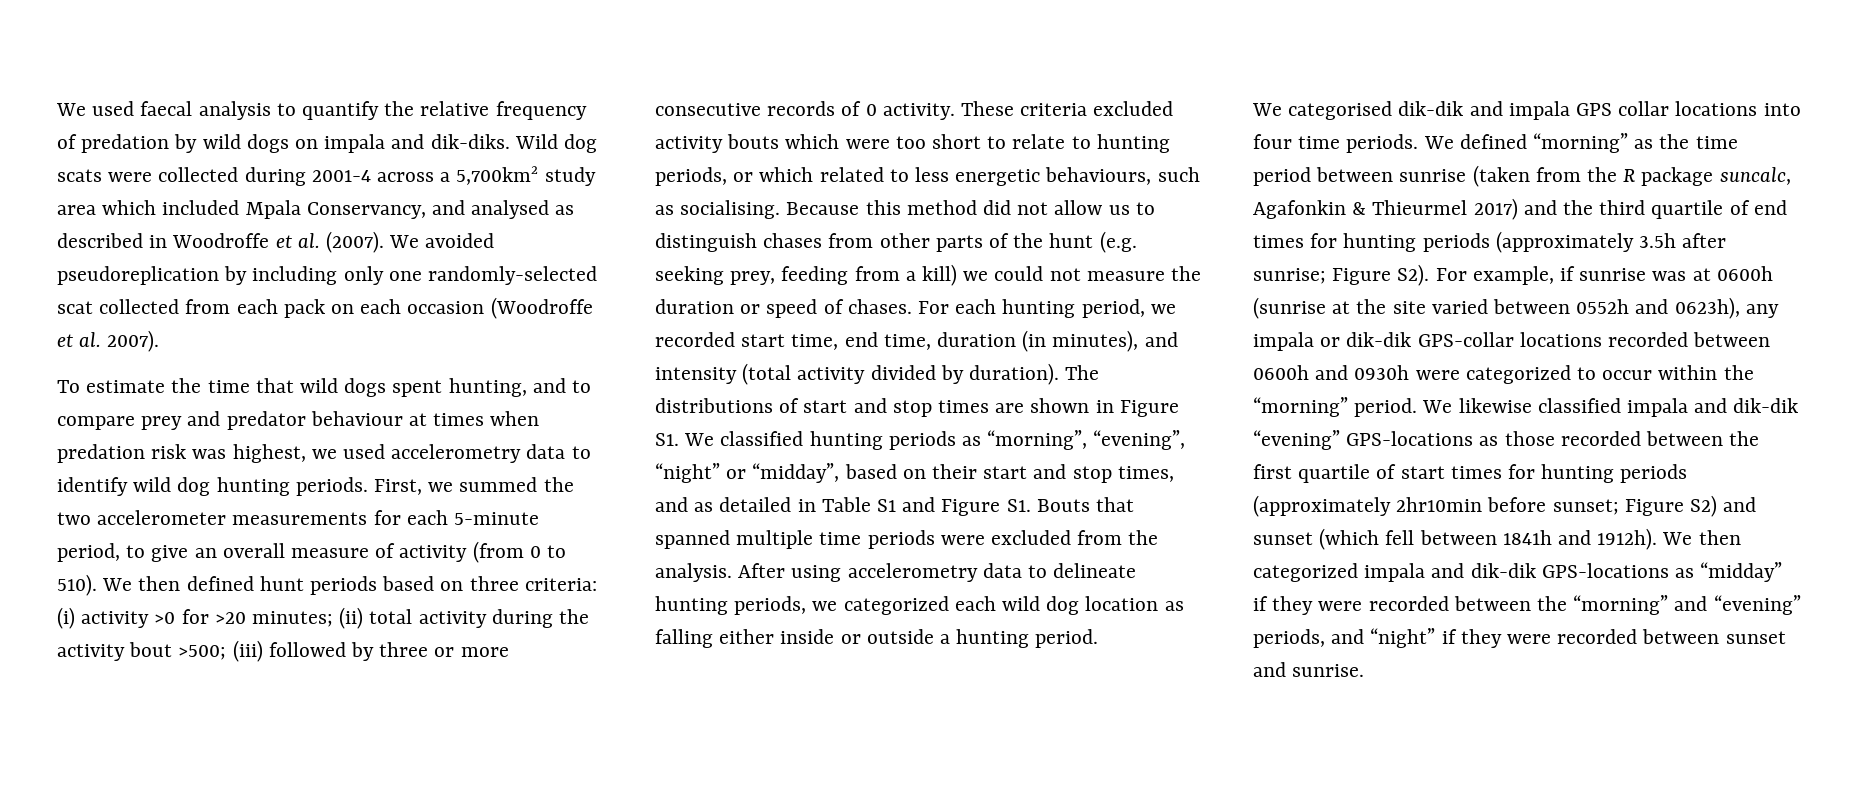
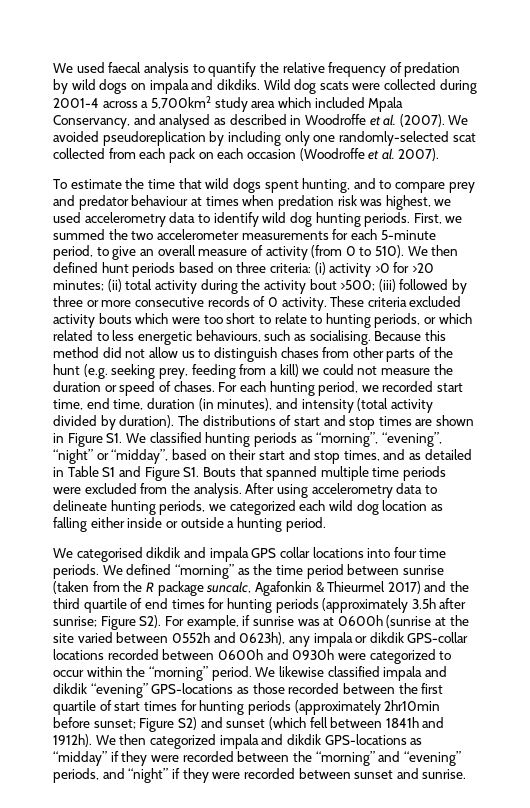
[430,134,510,149] dik-diks. -> [216,79,260,90] dikdiks.
[1398,101,1464,116] dik-dik -> [146,547,181,558] dikdik
[1346,332,1412,347] dik-dik -> [369,632,404,643] dikdik
[1733,398,1799,413] dik-dik -> [53,683,87,694] dikdik
[1470,563,1536,578] dik-dik -> [286,734,321,745] dikdik

